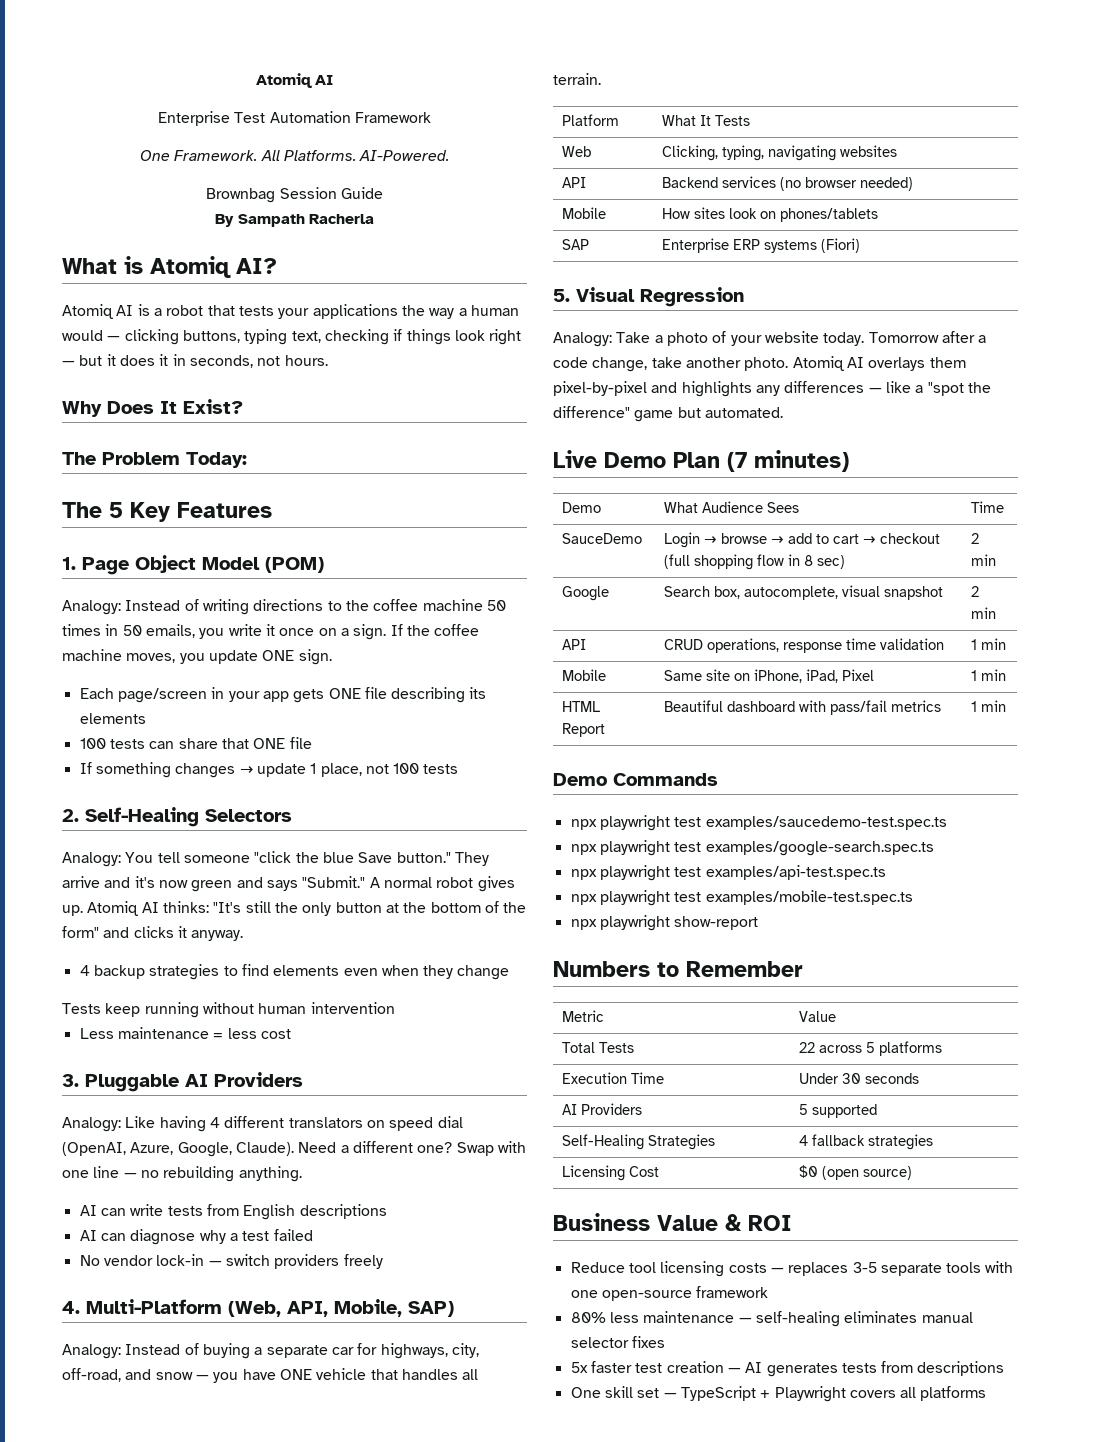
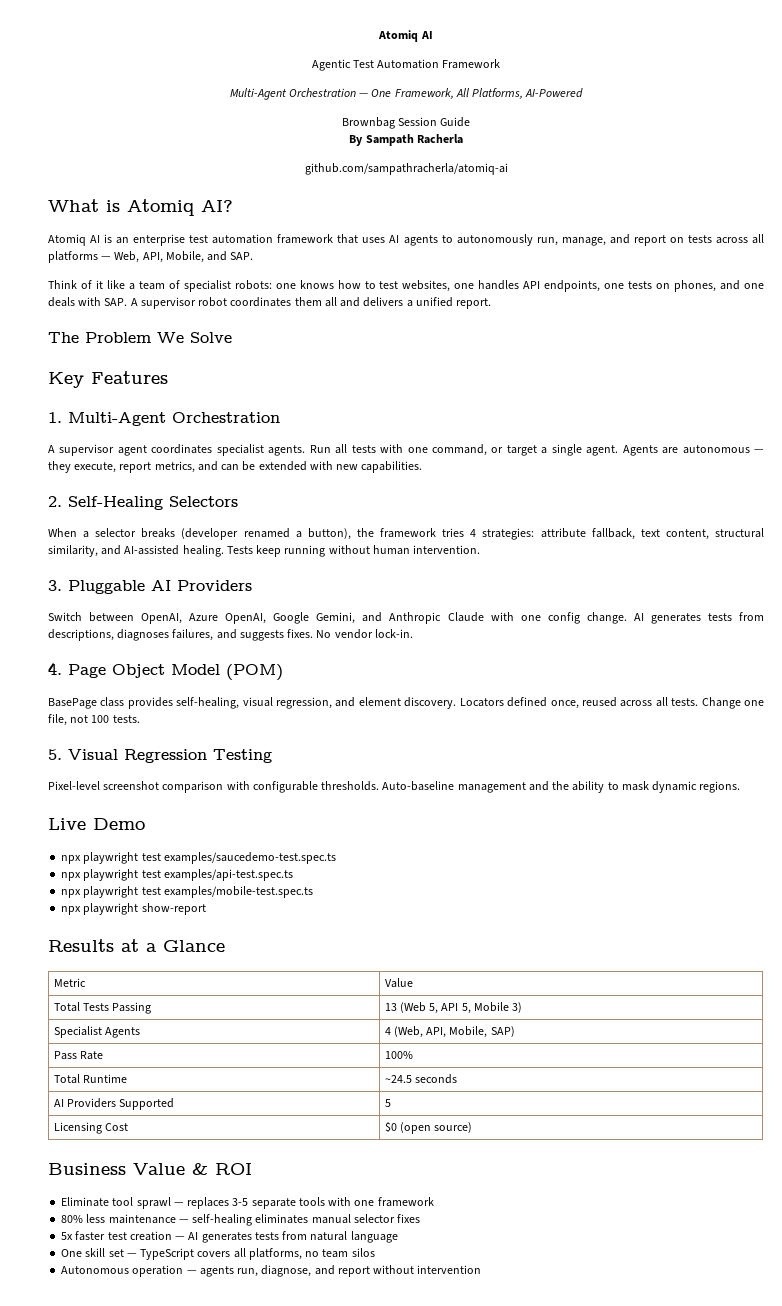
[158,111,231,126] Enterprise -> [311,59,351,71] Agentic
[139,150,450,161] One Framework. All Platforms. AI-Powered. -> [229,88,584,100] Multi-Agent Orchestration — One Framework, All Platforms, AI-Powered
(374, 219) none -> [304,163,508,175] // github.com/sampathracherla/atomiq-ai
[153,304,519,319] [62,329,522,345] [62,354,328,368] [62,399,243,417] a robot that tests your applications the way a human would — clicking buttons, typing text, checking if things look right — but it does it in seconds, not hours. // Why Does It Exist? -> [116,234,764,246] [48,251,254,263] [48,280,765,292] [48,297,492,309] an enterprise test automation framework that uses AI agents to autonomously run, manage, and report on tests across all platforms — Web, API, Mobile, and SAP. // Think of it like a team of specialist robots: one knows how to test websites, one handles API endpoints, one tests on phones, and one deals with SAP. A supervisor robot coordinates them all and delivers a unified report.
[186,452,247,468] [62,502,123,518] Today: // The 5 -> [157,332,232,343] We Solve //
[82,555,324,575] [62,599,506,615] [62,624,480,640] [62,649,332,665] [79,687,487,703] [79,713,146,724] [79,737,312,749] [79,762,459,778] [62,807,292,827] [62,851,489,867] [62,876,515,892] [62,901,527,916] [62,926,244,941] [79,964,510,980] Page Object Model (POM) // Analogy: Instead of writing directions to the coffee machine 50 times in 50 emails, you write it once on a sign. If the coffee machine moves, you update ONE sign. // Each page/screen in your app gets ONE file describing its elements // 100 tests can share that ONE file // If something changes → update 1 place, not 100 tests // 2. Self-Healing Selectors // Analogy: You tell someone "click the blue Save button." They arrive and it's now green and says "Submit." A normal robot gives up. Atomiq AI thinks: "It's still the only button at the bottom of the form" and clicks it anyway. // 4 backup strategies to find elements even when they change // -> [68,412,280,426] [48,444,765,456] [48,461,423,473] [48,496,238,510] [48,528,764,540] [48,545,224,557] Multi-Agent Orchestration // A supervisor agent coordinates specialist agents. Run all tests with one command, or target a single agent. Agents are autonomous — they execute, report metrics, and can be extended with new capabilities. // 2. Self-Healing Selectors // When a selector breaks (developer renamed a button), the framework tries 4 strategies: attribute fallback, text content, structural similarity, and AI-assisted healing.
[310,1002,395,1014] [79,1027,291,1039] [62,1072,303,1092] [62,1116,463,1132] [62,1141,526,1157] [62,1166,302,1182] [79,1204,387,1220] [79,1229,313,1245] [79,1254,383,1269] [62,1299,454,1317] [62,1343,479,1359] [62,1368,479,1383] [553,73,601,85] [562,114,620,126] [662,115,751,126] [562,146,592,157] [662,145,898,161] [562,177,587,188] [662,176,914,191] [562,207,607,219] [662,207,879,222] [562,239,590,250] [662,238,861,253] [553,287,744,307] [553,331,987,347] [553,356,966,372] [553,381,991,397] [553,406,783,422] [553,450,849,472] [562,502,602,513] [664,501,800,513] [971,501,1005,513] [562,533,643,544] [664,532,941,548] [664,554,846,570] [971,533,980,544] [971,554,997,566] [562,586,610,601] [664,585,944,600] [971,586,980,597] [971,607,997,619] [562,639,587,650] [664,638,945,653] [971,638,1007,650] [562,669,607,681] [664,669,875,683] [971,669,1007,681] [562,701,601,712] [562,723,606,737] [664,700,942,715] [971,700,1007,712] [553,773,718,786] intervention // Less maintenance = less cost // 3. Pluggable AI Providers // Analogy: Like having 4 different translators on speed dial (OpenAI, Azure, Google, Claude). Need a different one? Swap with one line — no rebuilding anything. // AI can write tests from English descriptions // AI can diagnose why a test failed // No vendor lock-in — switch providers freely // 4. Multi-Platform (Web, API, Mobile, SAP) // Analogy: Instead of buying a separate car for highways, city, off-road, and snow — you have ONE vehicle that handles all terrain. // Platform | What It Tests // Web | Clicking, typing, navigating websites // API | Backend services (no browser needed) // Mobile | How sites look on phones/tablets // SAP | Enterprise ERP systems (Fiori) // 5. Visual Regression // Analogy: Take a photo of your website today. Tomorrow after a code change, take another photo. Atomiq AI overlays them pixel-by-pixel and highlights any differences — like a "spot the difference" game but automated. // Live Demo Plan (7 minutes) // Demo | What Audience Sees | Time // SauceDemo | Login → browse → add to cart → checkout (full shopping flow in 8 sec) | 2 min // Google | Search box, autocomplete, visual snapshot | 2 min // API | CRUD operations, response time validation | 1 min // Mobile | Same site on iPhone, iPad, Pixel | 1 min // HTML Report | Beautiful dashboard with pass/fail metrics | 1 min // Demo Commands -> [413,545,481,554] [48,580,252,594] [48,612,764,624] [48,629,413,641] [48,662,283,681] [48,697,764,709] [48,714,140,726] [48,749,272,763] [48,781,741,793] [48,818,145,830] intervention. // 3. Pluggable AI Providers // Switch between OpenAI, Azure OpenAI, Google Gemini, and Anthropic Claude with one config change. AI generates tests from descriptions, diagnoses failures, and suggests fixes. No vendor lock-in. // 4. Page Object Model (POM) // BasePage class provides self-healing, visual regression, and element discovery. Locators defined once, reused across all tests. Change one file, not 100 tests. // 5. Visual Regression Testing // Pixel-level screenshot comparison with configurable thresholds. Auto-baseline management and the ability to mask dynamic regions. // Live Demo
[570,840,934,856] // npx playwright test examples/google-search.spec.ts -> (336, 858) none
[553,961,803,977] Numbers to Remember -> [48,939,225,952] Results at a Glance
[799,1041,943,1056] [562,1072,665,1084] [799,1073,862,1084] | 22 across 5 platforms // Execution Time | Under 30 -> [112,1002,152,1014] [384,1002,523,1014] [53,1026,141,1038] [384,1026,515,1038] [53,1051,104,1060] [384,1051,413,1059] [53,1074,128,1084] [384,1075,412,1083] Passing | 13 (Web 5, API 5, Mobile 3) // Specialist Agents | 4 (Web, API, Mobile, SAP) // Pass Rate | 100% // Total Runtime | ~24.5
[799,1104,878,1118] [562,1134,716,1150] [799,1134,934,1150] | 5 supported // Self-Healing Strategies | 4 fallback strategies -> [119,1098,175,1110] [384,1099,391,1107] Supported | 5
[570,1261,767,1277] Reduce tool licensing costs -> [61,1197,171,1209] Eliminate tool sprawl
[601,1290,692,1301] open-source -> (375, 1203) none
[917,1361,1005,1376] descriptions -> [310,1231,398,1243] natural language
[760,1386,987,1402] + Playwright covers all platforms -> [197,1248,375,1260] [61,1265,482,1277] covers all platforms, no team silos // Autonomous operation — agents run, diagnose, and report without intervention

